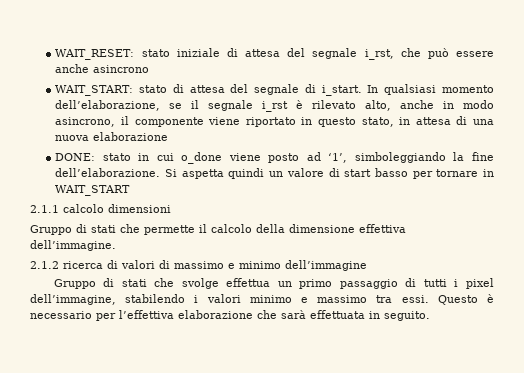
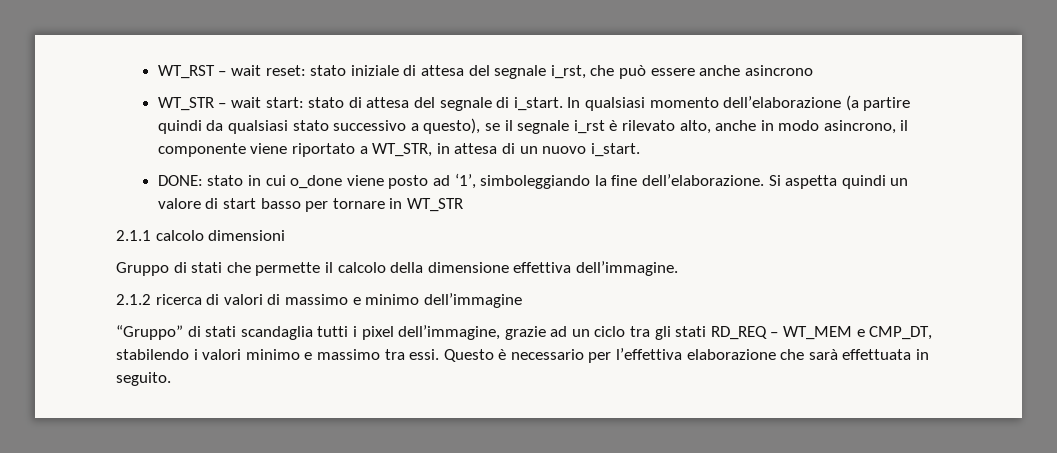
[55,49,135,60] WAIT_RESET: -> [157,65,306,79] WT_RST – wait reset:
[55,85,134,96] WAIT_START: -> [157,97,304,111] WT_STR – wait start:
[55,100,161,111] dell’elaborazione, -> [723,95,911,111] [157,118,481,134] dell’elaborazione (a partire quindi da qualsiasi stato successivo a questo),
[301,116,495,127] [55,132,169,141] in questo stato, in attesa di una nuova elaborazione -> [359,143,640,157] a WT_STR, in attesa di un nuovo i_start.
[55,185,131,196] WAIT_START -> [406,198,463,212] WT_STR
[53,278,495,289] [30,294,116,305] Gruppo di stati che svolge effettua un primo passaggio di tutti i pixel dell’immagine, -> [116,325,933,340] “Gruppo” di stati scandaglia tutti i pixel dell’immagine, grazie ad un ciclo tra gli stati RD_REQ – WT_MEM e CMP_DT,

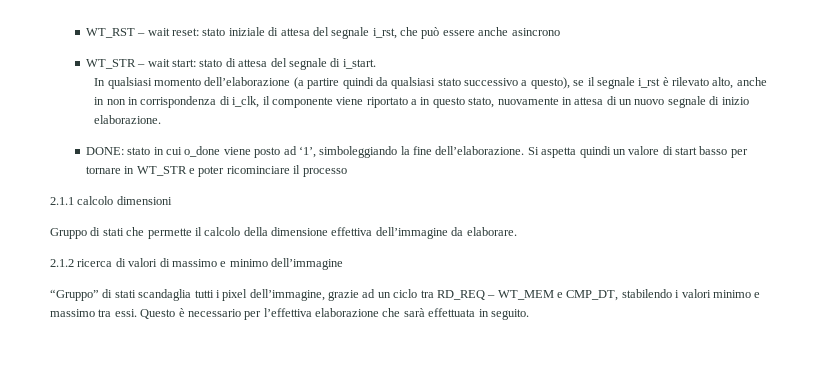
(563, 104) none -> (376, 64) //
[778,120,896,134] modo asincrono, -> [106,96,260,108] non in corrispondenza di i_clk,
[372,143,433,157] WT_STR, -> [420,97,559,108] in questo stato, nuovamente
[590,143,640,157] i_start. -> [667,96,749,108] [94,115,162,124] segnale di inizio elaborazione.
(463, 205) none -> [189,165,347,177] e poter ricominciare il processo
[575,261,678,276] dell’immagine. -> [375,227,517,239] dell’immagine da elaborare.
[654,326,707,340] gli stati -> (434, 294) none

